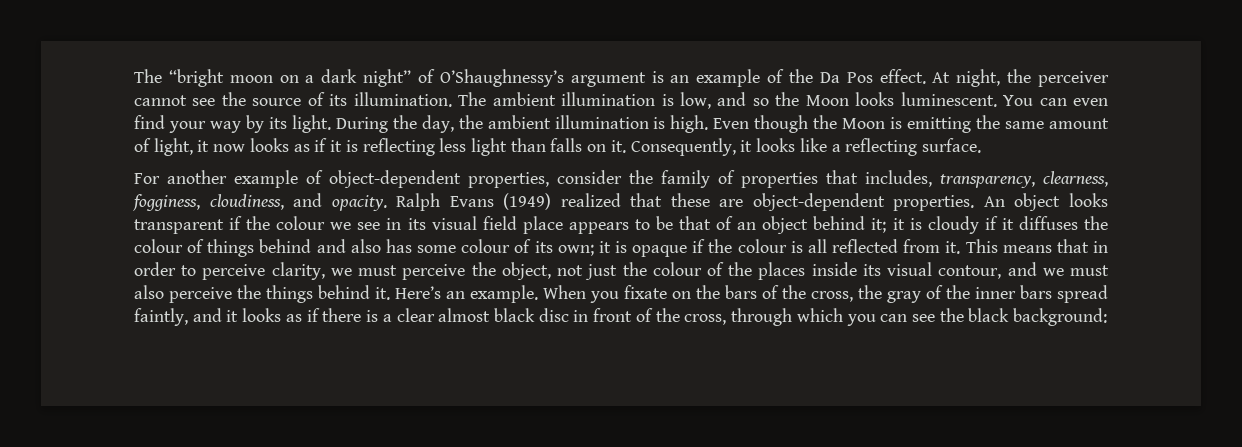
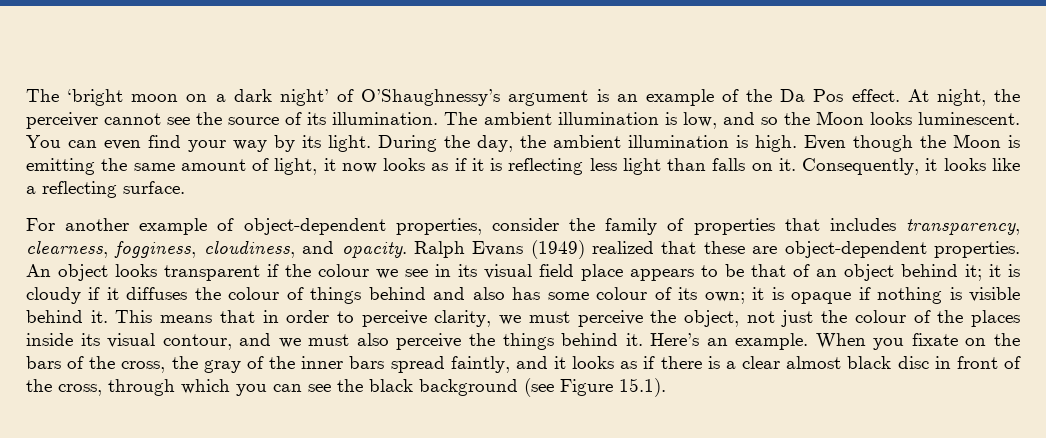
[134,69,224,87] The “bright -> [26,89,124,106] The ‘bright
[363,69,412,87] night” -> [279,89,329,106] night’
[865,170,932,187] includes, -> [829,218,896,231] includes
[708,239,941,253] the colour is all reflected from -> [877,287,1021,304] [26,310,83,323] nothing is visible behind
[1013,308,1108,326] background: -> [419,378,666,397] background (see Figure 15.1).

